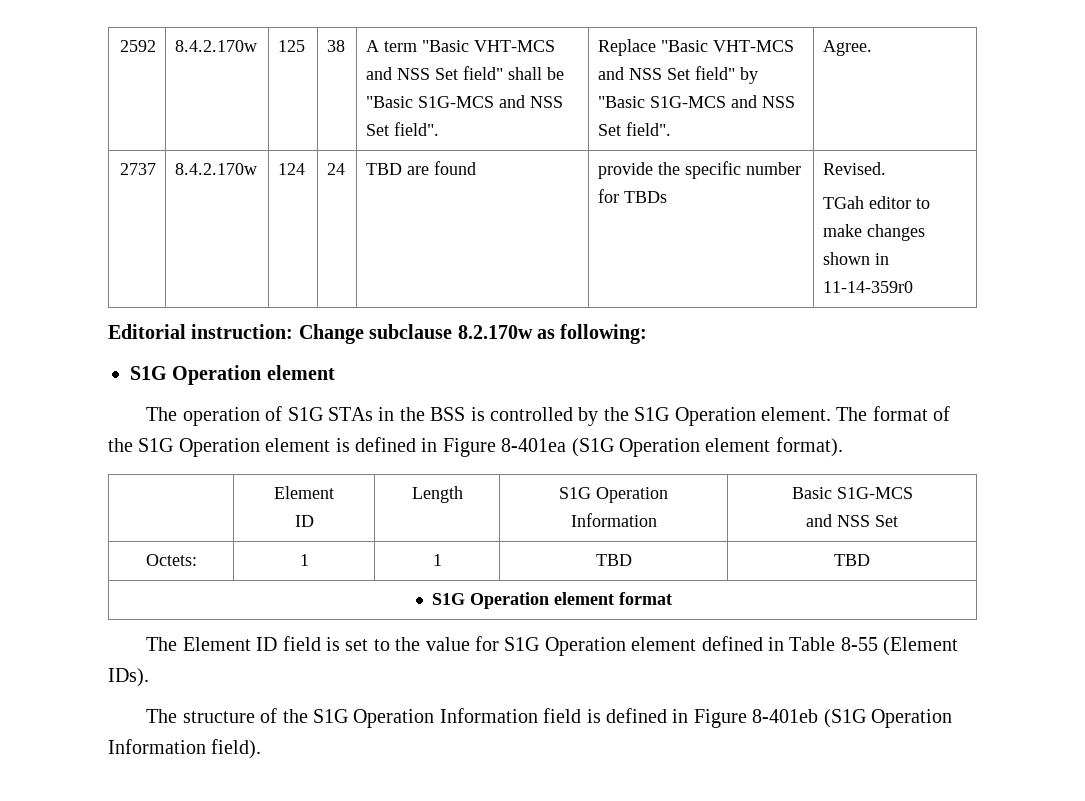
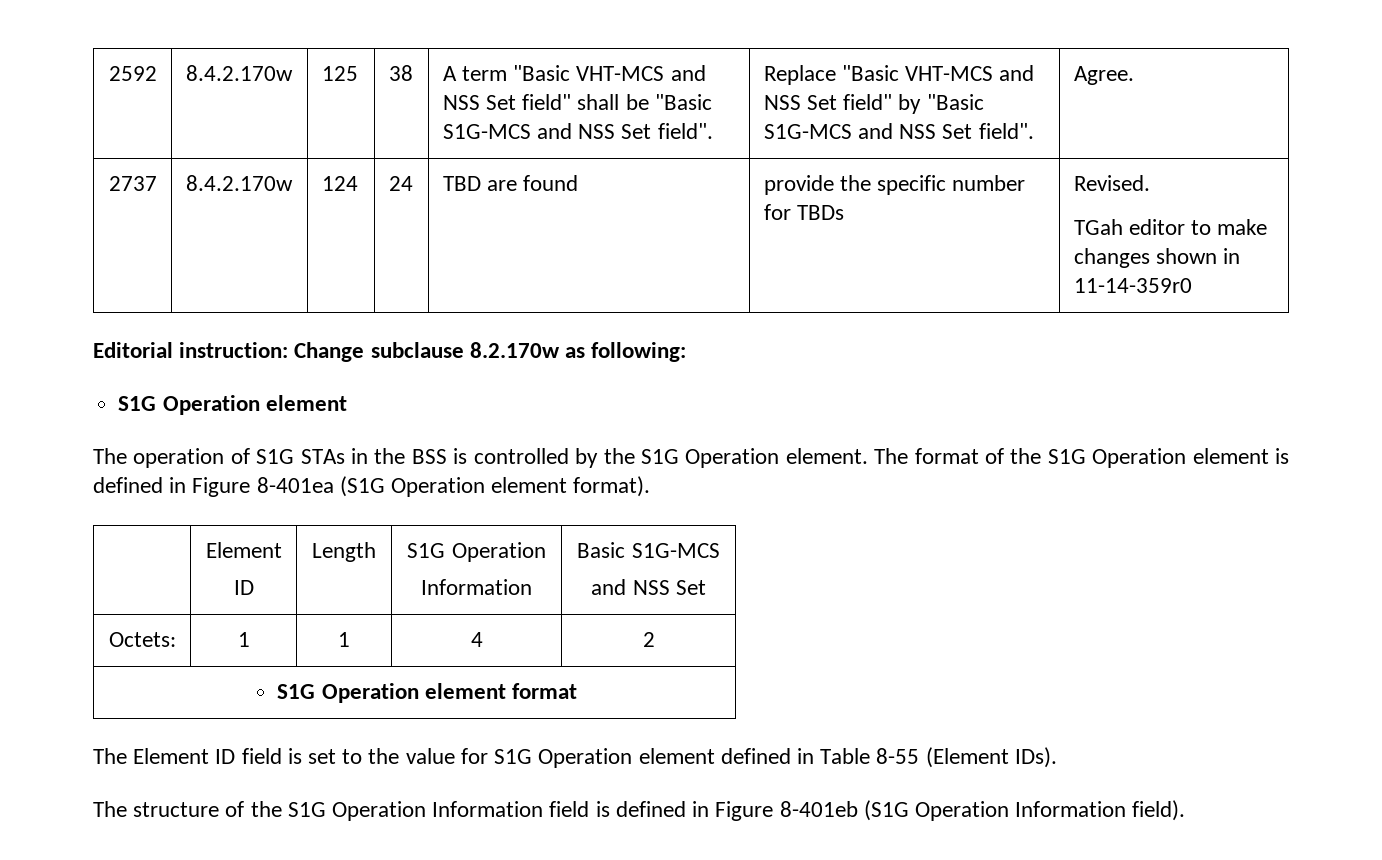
[595,554,632,566] [834,554,870,566] TBD | TBD -> [470,632,483,647] [642,632,655,647] 4 | 2

